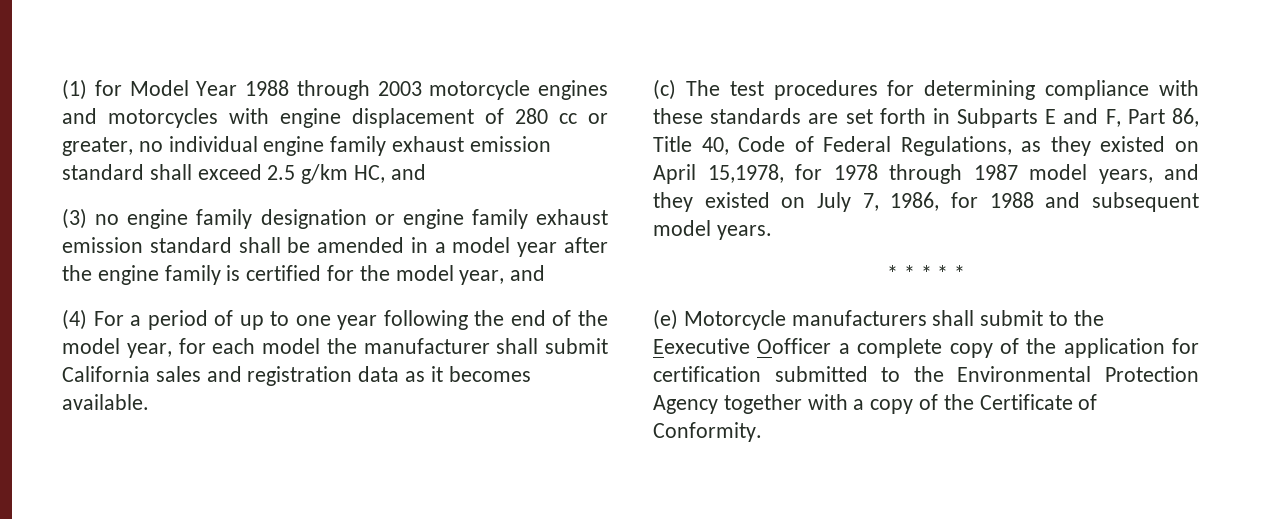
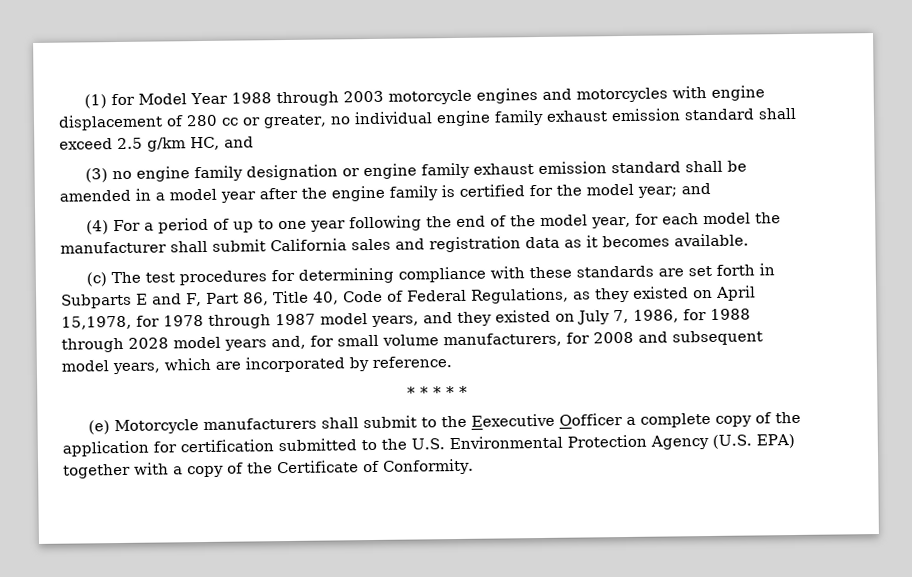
[459,270,505,285] year, -> [637,186,677,198] year;
[1045,192,1199,212] [653,220,772,240] and subsequent model years. -> [61,330,763,353] [61,356,452,375] through 2028 model years and, for small volume manufacturers, for 2008 and subsequent model years, which are incorporated by reference.
(944, 374) none -> [411,438,445,450] U.S.
(718, 404) none -> [711,433,795,449] (U.S. EPA)

